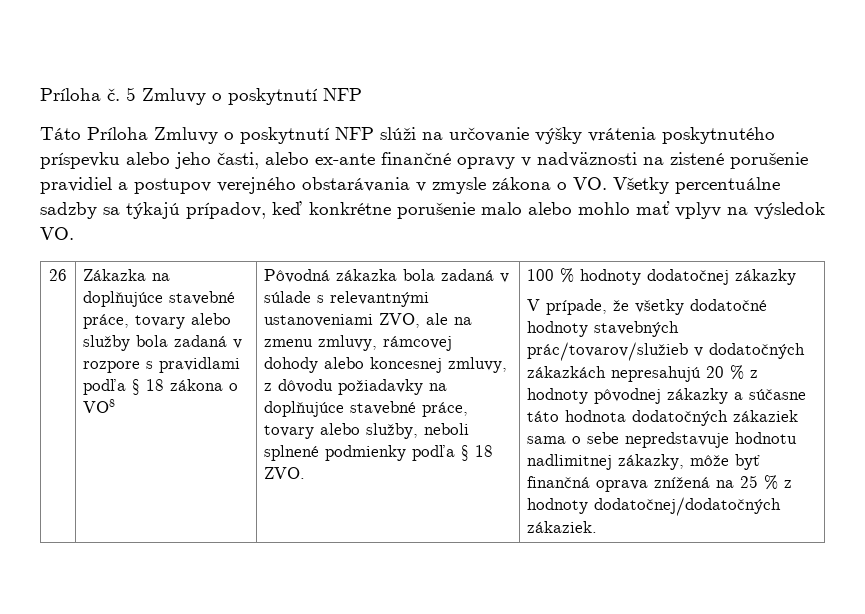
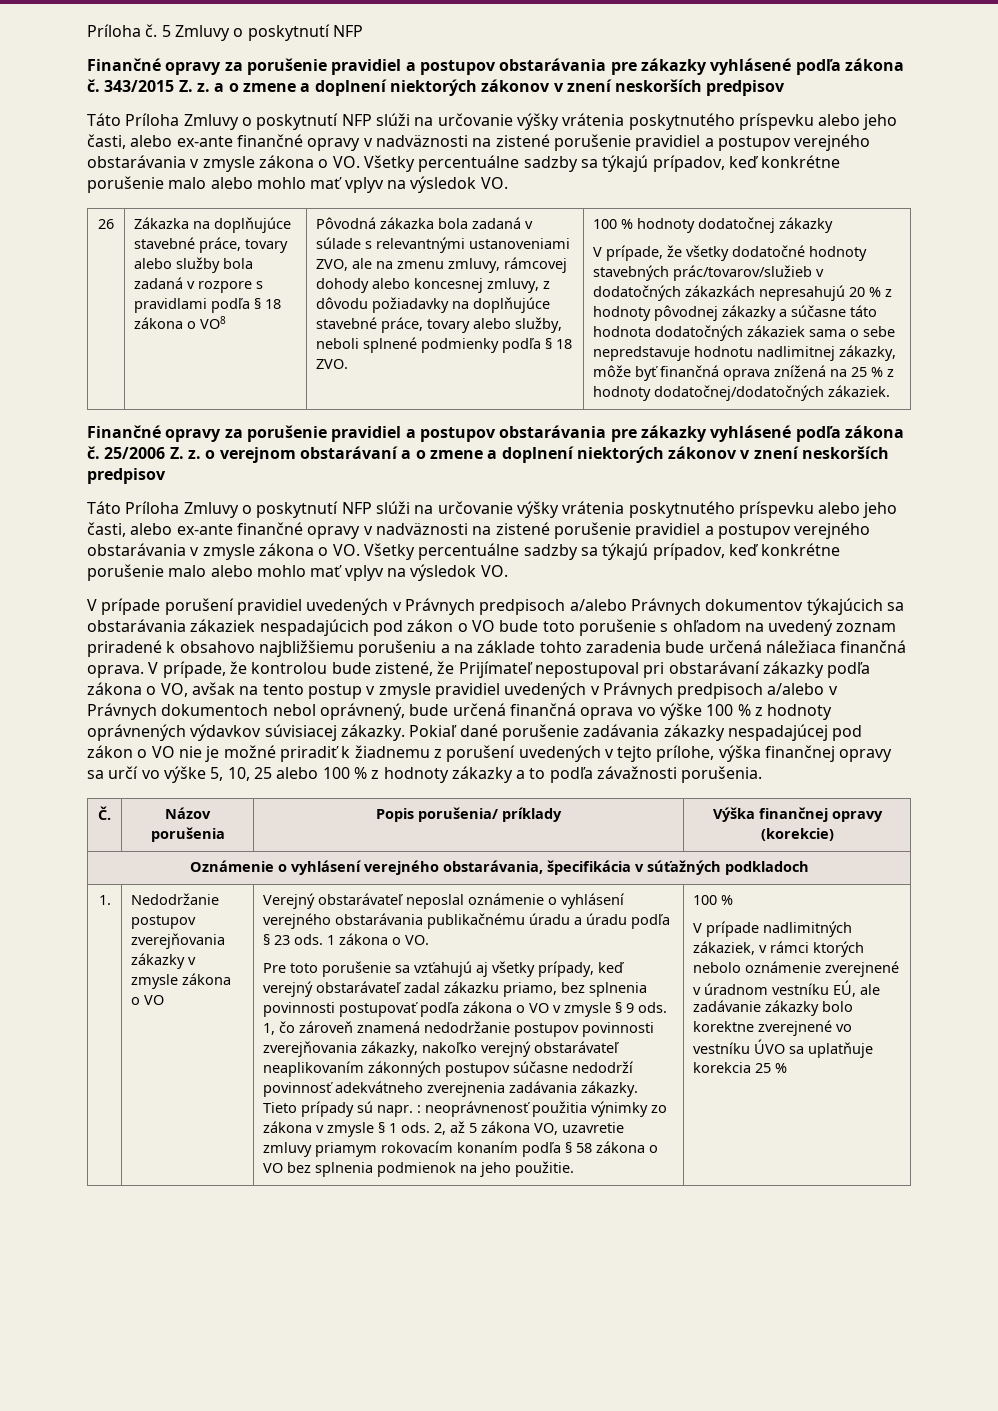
(362, 94) none -> [87,58,904,75] [87,79,786,96] // Finančné opravy za porušenie pravidiel a postupov obstarávania pre zákazky vyhlásené podľa zákona č. 343/2015 Z. z. a o zmene a doplnení niektorých zákonov v znení neskorších predpisov
(598, 527) none -> [87,425,904,442] [87,446,890,463] [87,468,166,484] [87,501,898,518] [87,522,871,539] [87,543,841,560] [87,564,508,581] [87,598,904,615] [87,619,897,636] [87,640,907,657] [87,661,871,678] [87,682,838,699] [87,703,833,720] [87,724,863,741] [87,745,893,762] [87,766,763,783] [98,806,111,820] [165,807,211,819] [150,827,225,842] [376,807,562,822] [712,807,883,822] [760,828,834,841] [189,860,809,875] [98,895,111,905] [131,893,220,905] [131,915,197,929] [131,933,226,949] [131,953,197,969] [131,973,232,989] [131,995,165,1005] [263,893,625,909] [263,913,671,929] [263,933,430,945] [263,961,625,977] [263,981,648,997] [263,1001,668,1017] [263,1021,655,1037] [263,1041,620,1057] [263,1061,634,1077] [263,1081,639,1097] [263,1101,668,1117] [263,1121,625,1137] [263,1141,659,1157] [263,1161,575,1177] [693,895,734,905] [693,921,853,937] [693,941,865,957] [693,961,900,977] [693,980,881,997] [693,1000,854,1016] [693,1020,853,1036] [693,1039,874,1058] [693,1062,788,1073] // Finančné opravy za porušenie pravidiel a postupov obstarávania pre zákazky vyhlásené podľa zákona č. 25/2006 Z. z. o verejnom obstarávaní a o zmene a doplnení niektorých zákonov v znení neskorších predpisov // Táto Príloha Zmluvy o poskytnutí NFP slúži na určovanie výšky vrátenia poskytnutého príspevku alebo jeho časti, alebo ex-ante finančné opravy v nadväznosti na zistené porušenie pravidiel a postupov verejného obstarávania v zmysle zákona o VO. Všetky percentuálne sadzby sa týkajú prípadov, keď konkrétne porušenie malo alebo mohlo mať vplyv na výsledok VO. // V prípade porušení pravidiel uvedených v Právnych predpisoch a/alebo Právnych dokumentov týkajúcich sa obstarávania zákaziek nespadajúcich pod zákon o VO bude toto porušenie s ohľadom na uvedený zoznam priradené k obsahovo najbližšiemu porušeniu a na základe tohto zaradenia bude určená náležiaca finančná oprava. V prípade, že kontrolou bude zistené, že Prijímateľ nepostupoval pri obstarávaní zákazky podľa zákona o VO, avšak na tento postup v zmysle pravidiel uvedených v Právnych predpisoch a/alebo v Právnych dokumentoch nebol oprávnený, bude určená finančná oprava vo výške 100 % z hodnoty oprávnených výdavkov súvisiacej zákazky. Pokiaľ dané porušenie zadávania zákazky nespadajúcej pod zákon o VO nie je možné priradiť k žiadnemu z porušení uvedených v tejto prílohe, výška finančnej opravy sa určí vo výške 5, 10, 25 alebo 100 % z hodnoty zákazky a to podľa závažnosti porušenia. // Č. | Názov porušenia | Popis porušenia/ príklady | Výška finančnej opravy (korekcie) // Oznámenie o vyhlásení verejného obstarávania, špecifikácia v súťažných podkladoch // 1. | Nedodržanie postupov zverejňovania zákazky v zmysle zákona o VO | Verejný obstarávateľ neposlal oznámenie o vyhlásení verejného obstarávania publikačnému úradu a úradu podľa § 23 ods. 1 zákona o VO. // Pre toto porušenie sa vzťahujú aj všetky prípady, keď verejný obstarávateľ zadal zákazku priamo, bez splnenia povinnosti postupovať podľa zákona o VO v zmysle § 9 ods. 1, čo zároveň znamená nedodržanie postupov povinnosti zverejňovania zákazky, nakoľko verejný obstarávateľ neaplikovaním zákonných postupov súčasne nedodrží povinnosť adekvátneho zverejnenia zadávania zákazky. Tieto prípady sú napr. : neoprávnenosť použitia výnimky zo zákona v zmysle § 1 ods. 2, až 5 zákona VO, uzavretie zmluvy priamym rokovacím konaním podľa § 58 zákona o VO bez splnenia podmienok na jeho použitie. | 100 % // V prípade nadlimitných zákaziek, v rámci ktorých nebolo oznámenie zverejnené v úradnom vestníku EÚ, ale zadávanie zákazky bolo korektne zverejnené vo vestníku ÚVO sa uplatňuje korekcia 25 %

